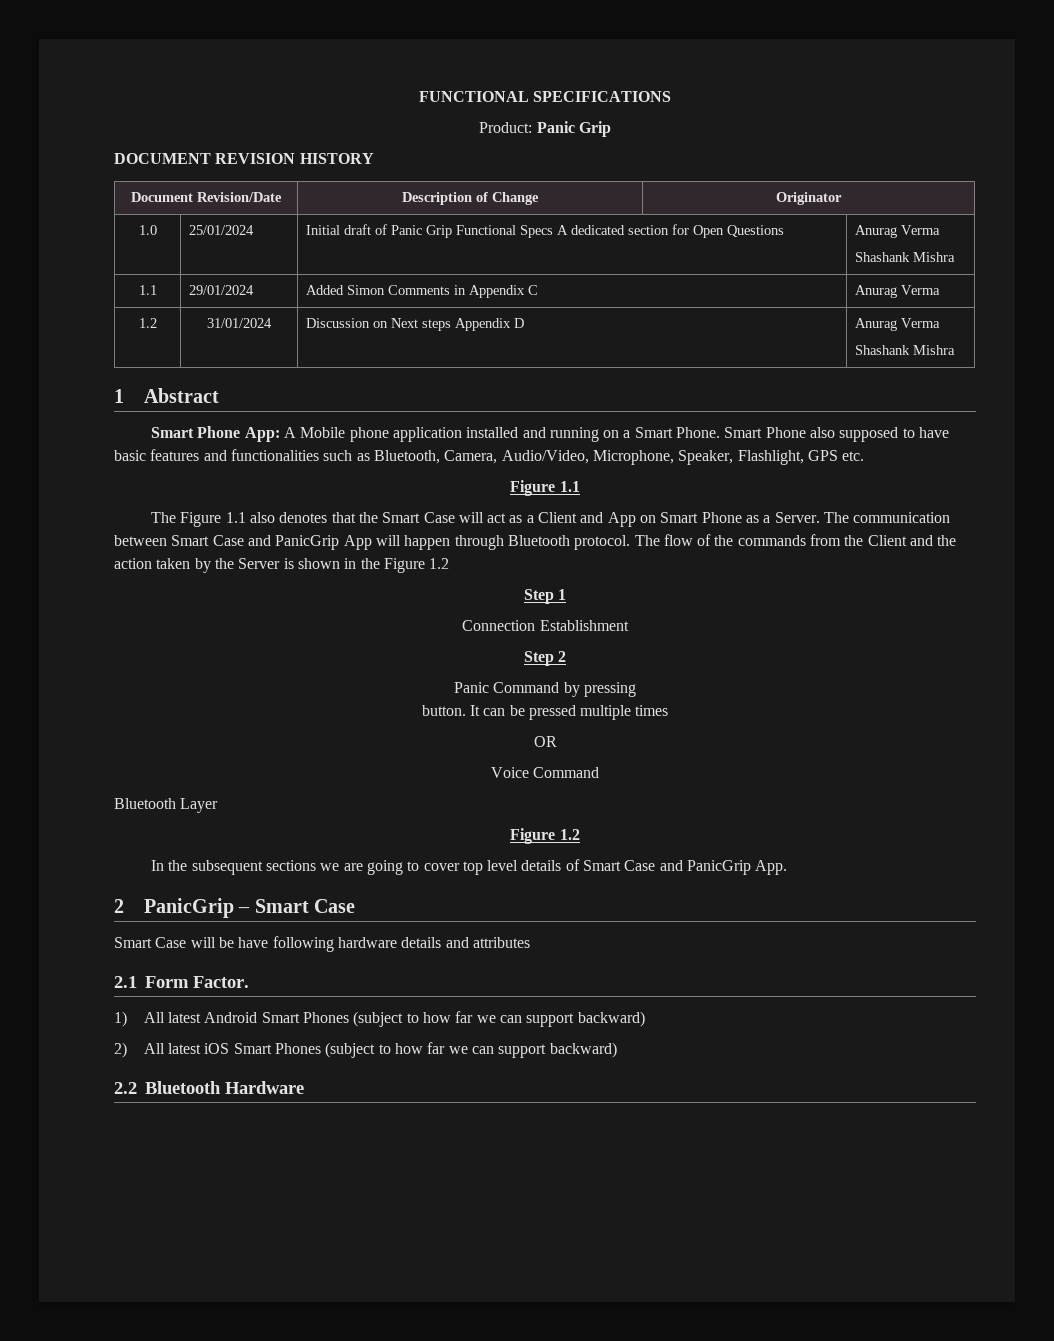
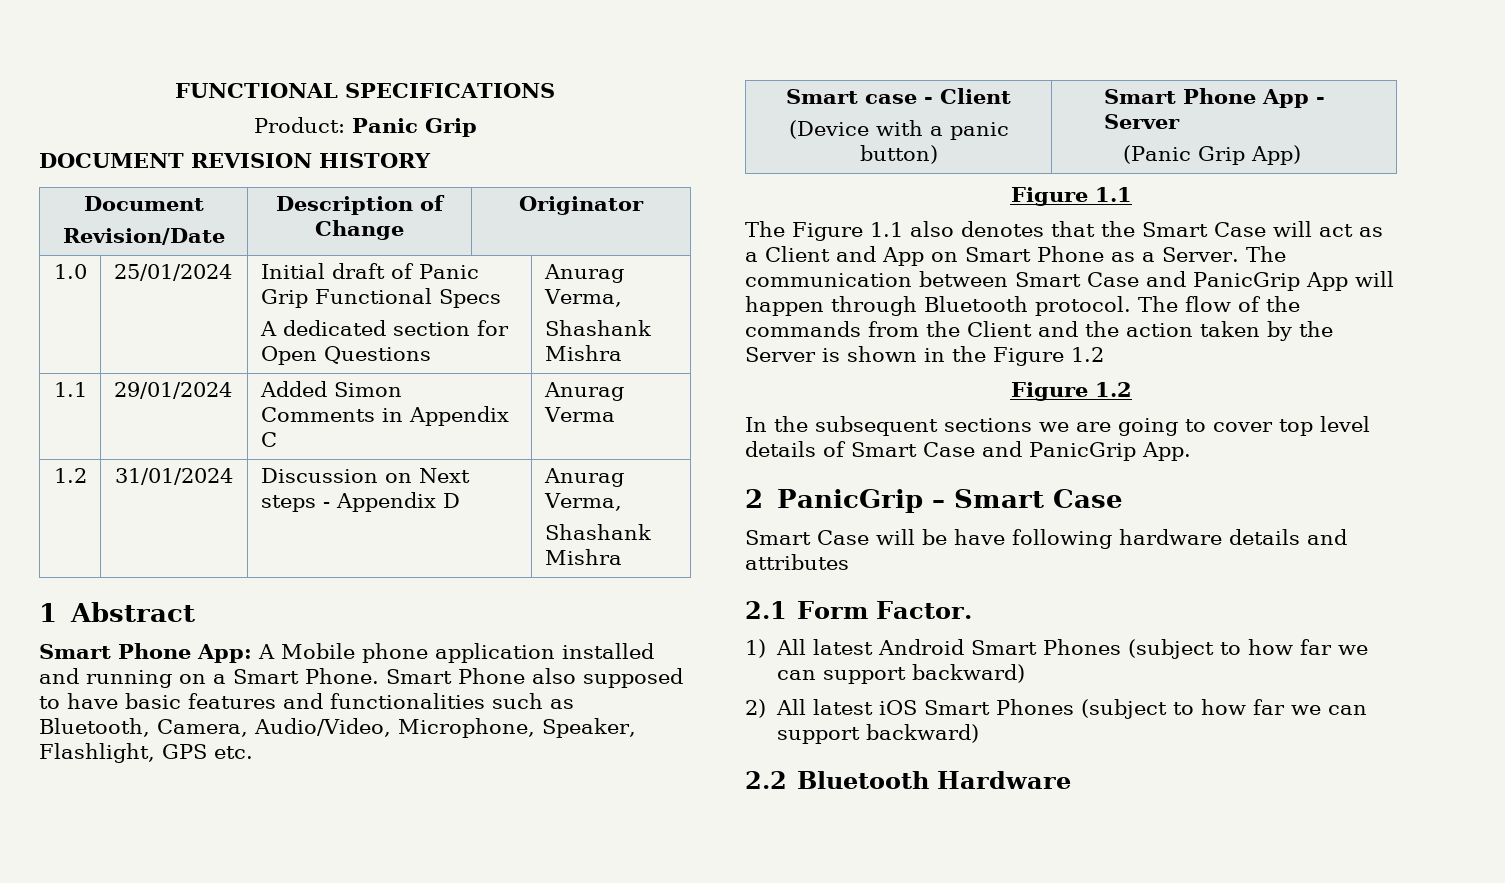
(193, 197) none -> (204, 203) //
(553, 231) none -> (501, 298) //
[900,225,940,235] Verma -> [543,289,622,307] Verma,
(451, 325) none -> [322,502,330,508] -
[900,318,940,328] Verma -> [543,493,622,511] Verma,
(865, 456) none -> [786,88,1011,104] [788,120,1009,140] [859,145,938,164] [1103,88,1325,108] [1103,114,1180,129] [1123,145,1302,165] // Smart case - Client // (Device with a panic button) | Smart Phone App - Server // (Panic Grip App)
[523,589,567,604] [462,620,629,631] [523,651,567,666] [454,682,636,697] [421,705,669,720] [533,736,557,747] [490,767,600,778] [114,798,219,813] // Step 1 // Connection Establishment // Step 2 // Panic Command by pressing // button. It can be pressed multiple times // OR // Voice Command // Bluetooth Layer -> (1104, 354) none

